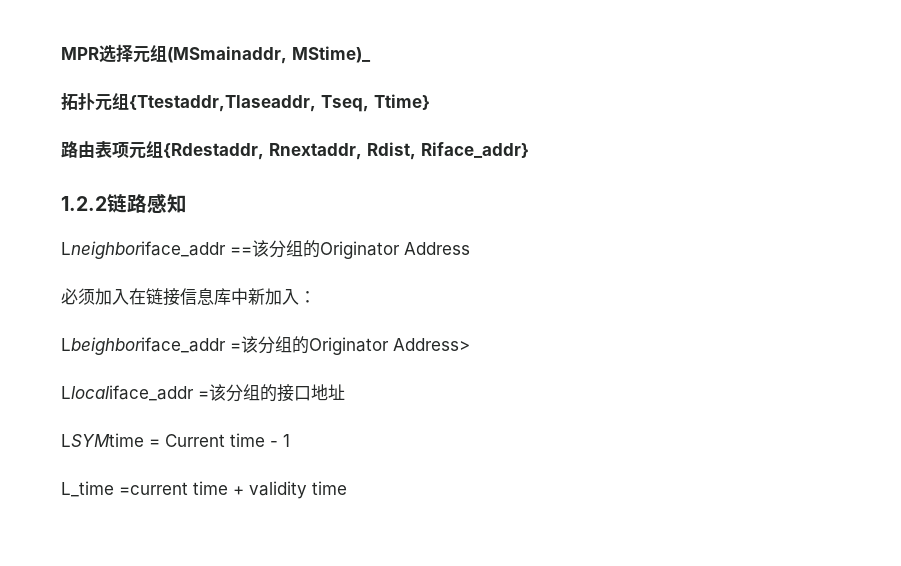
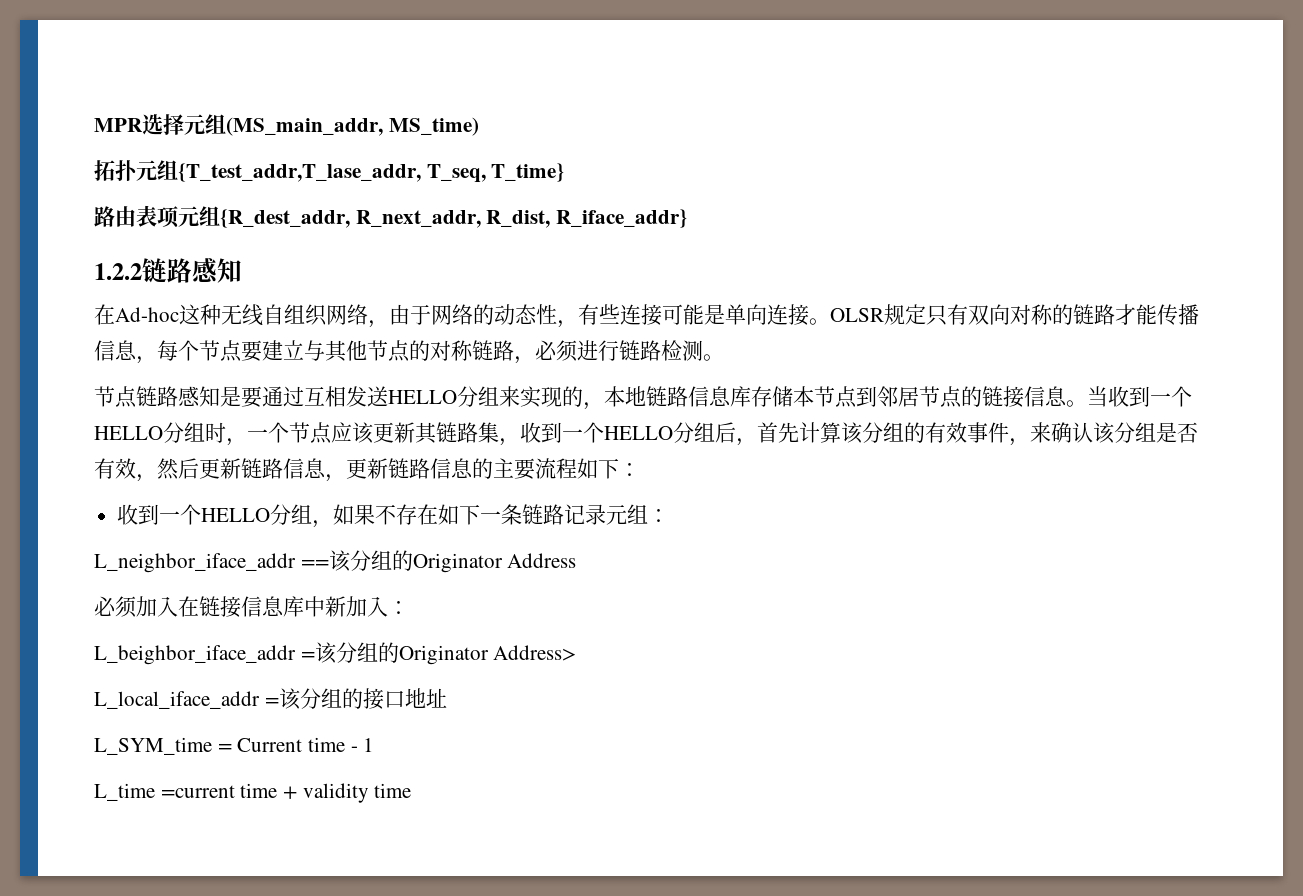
[167,46,371,64] (MSmainaddr, MStime)_ -> [226,117,479,136] (MS_main_addr, MS_time)
[129,94,430,112] {Ttestaddr,Tlaseaddr, Tseq, Ttime} -> [178,163,565,183] {T_test_addr,T_lase_addr, T_seq, T_time}
[163,142,529,160] {Rdestaddr, Rnextaddr, Rdist, Riface_addr} -> [220,209,688,228] {R_dest_addr, R_next_addr, R_dist, R_iface_addr}
[61,241,226,259] Lneighboriface_addr -> [94,304,1199,328] [94,340,724,364] [94,386,1192,410] [94,422,1198,446] [94,458,640,482] [117,504,670,528] [94,553,296,573] 在Ad-hoc这种无线自组织网络，由于网络的动态性，有些连接可能是单向连接。OLSR规定只有双向对称的链路才能传播信息，每个节点要建立与其他节点的对称链路，必须进行链路检测。 // 节点链路感知是要通过互相发送HELLO分组来实现的，本地链路信息库存储本节点到邻居节点的链接信息。当收到一个HELLO分组时，一个节点应该更新其链路集，收到一个HELLO分组后，首先计算该分组的有效事件，来确认该分组是否有效，然后更新链路信息，更新链路信息的主要流程如下： // 收到一个HELLO分组，如果不存在如下一条链路记录元组： // L_neighbor_iface_addr
[61,337,226,355] Lbeighboriface_addr -> [94,645,296,665] L_beighbor_iface_addr
[61,385,194,401] Llocaliface_addr -> [94,691,260,709] L_local_iface_addr
[61,433,144,447] LSYMtime -> [94,737,212,755] L_SYM_time

